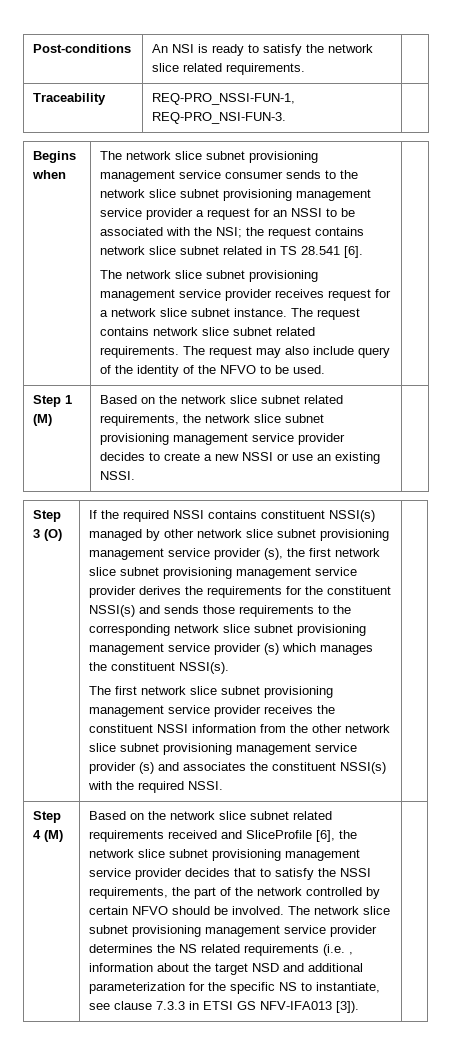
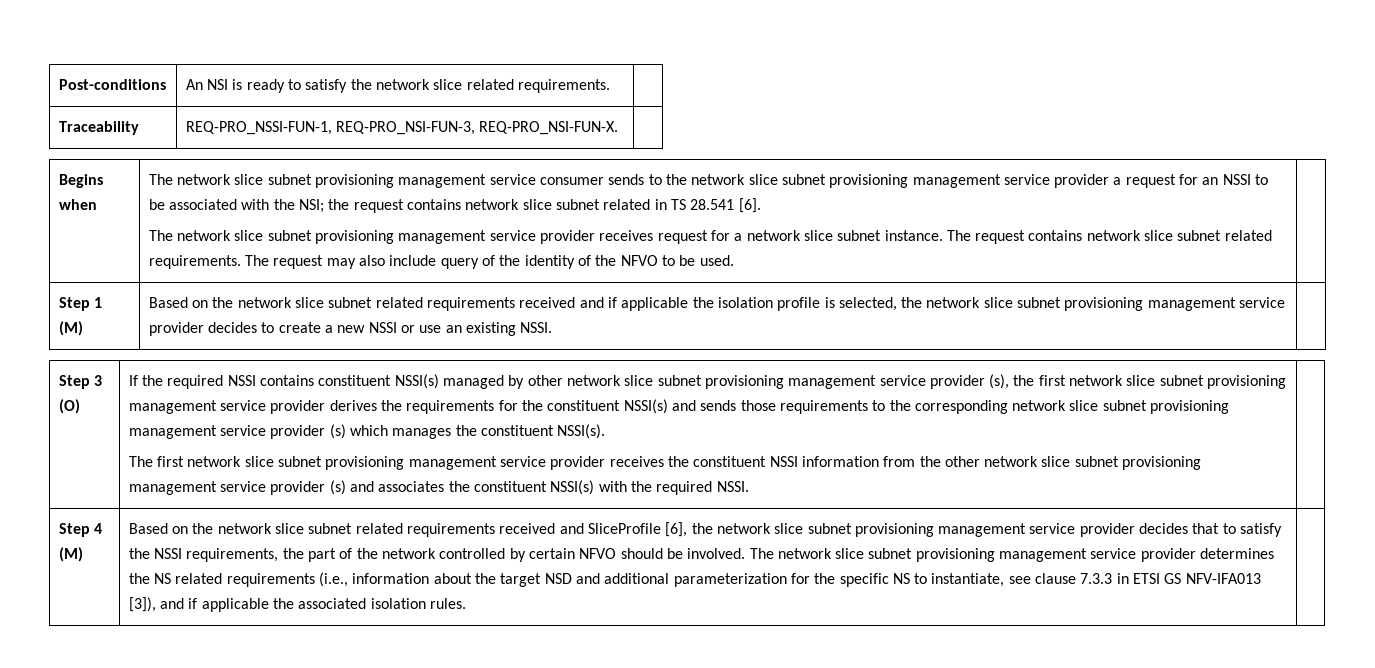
[152,112,287,124] REQ-PRO_NSI-FUN-3. -> [336,121,619,135] REQ-PRO_NSI-FUN-3, REQ-PRO_NSI-FUN-X.
[100,414,180,426] requirements, -> [426,297,897,311] requirements received and if applicable the isolation profile is selected,
[323,944,354,956] (i.e. , -> [318,572,348,587] (i.e.,
[336,1001,360,1013] [3]). -> [128,597,466,612] [3]), and if applicable the associated isolation rules.

